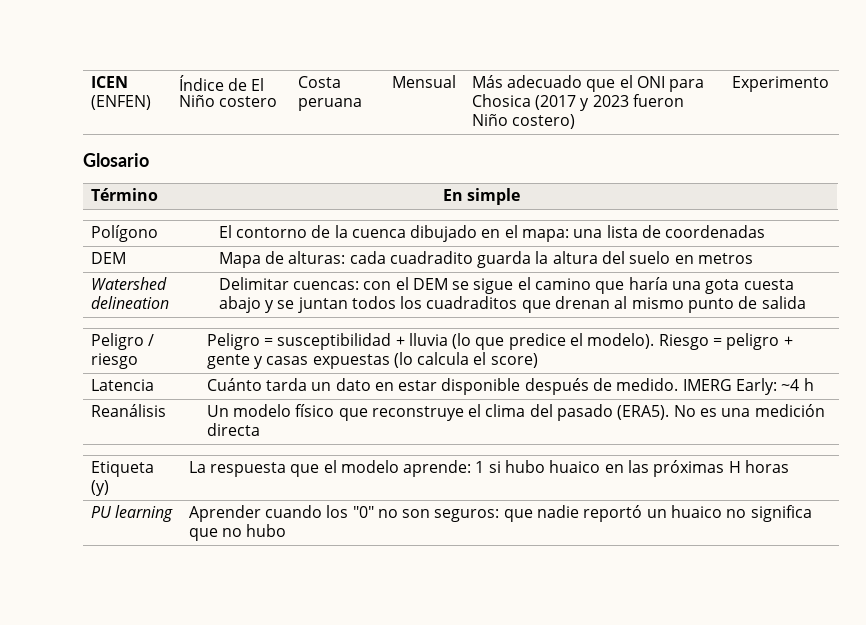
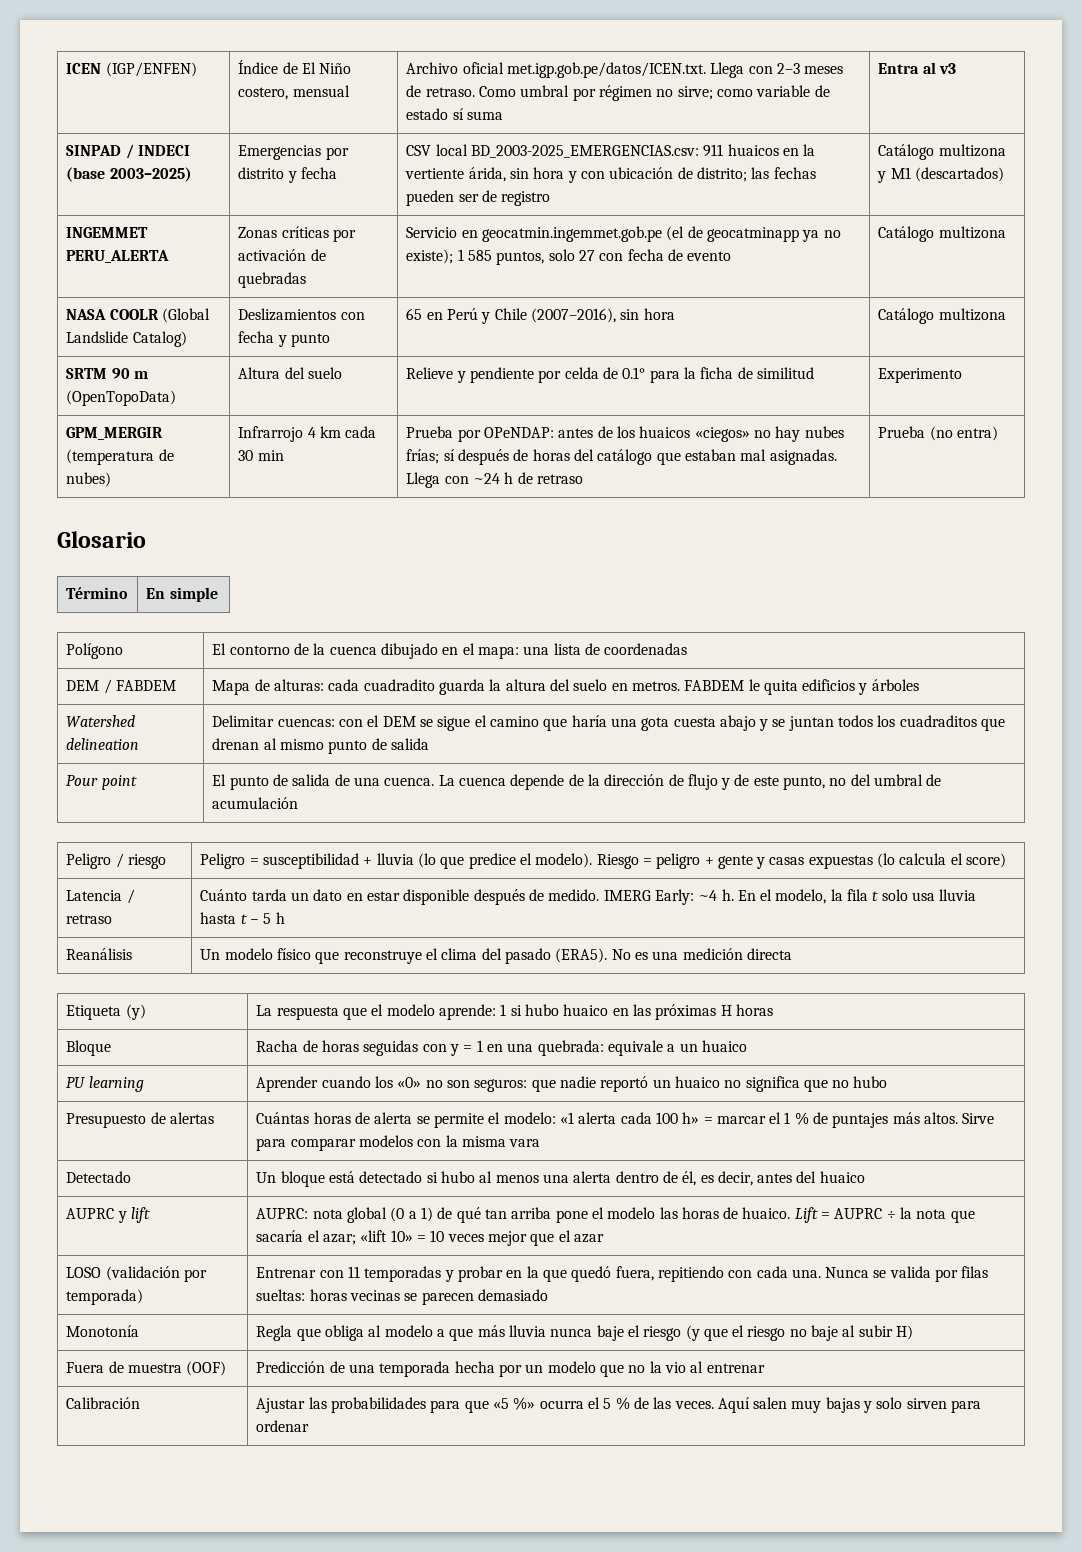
[90,95,151,110] (ENFEN) -> [105,62,197,77] (IGP/ENFEN)
[218,96,277,107] [297,76,341,88] [297,98,362,111] [391,75,456,88] [471,75,705,92] [471,94,684,111] [471,114,575,129] [731,76,829,92] costero | Costa peruana | Mensual | Más adecuado que el ONI para Chosica (2017 y 2023 fueron Niño costero) | Experimento -> [238,85,350,100] [406,62,844,78] [406,85,830,101] [406,108,503,120] [878,62,956,74] [66,144,190,159] [66,167,192,182] [238,145,349,160] [238,167,337,183] [406,144,816,158] [405,167,816,183] [406,190,551,206] [878,144,1006,160] [877,167,1004,183] [66,227,149,238] [66,250,170,263] [238,226,356,242] [238,249,326,261] [238,272,307,288] [406,226,841,242] [406,249,732,265] [878,226,1006,242] [66,308,210,323] [66,331,187,347] [238,308,365,321] [238,331,330,347] [406,308,675,324] [878,308,1006,324] [66,368,148,379] [66,390,177,406] [238,367,342,379] [406,367,814,383] [878,368,963,383] [66,427,164,440] [66,449,174,465] [66,472,112,487] [238,426,377,442] [238,450,284,461] [406,426,844,442] [406,449,837,465] [406,472,583,488] [878,426,998,441] costero, mensual | Archivo oficial met.igp.gob.pe/datos/ICEN.txt. Llega con 2–3 meses de retraso. Como umbral por régimen no sirve; como variable de estado sí suma | Entra al v3 // SINPAD / INDECI (base 2003–2025) | Emergencias por distrito y fecha | CSV local BD_2003-2025_EMERGENCIAS.csv: 911 huaicos en la vertiente árida, sin hora y con ubicación de distrito; las fechas pueden ser de registro | Catálogo multizona y M1 (descartados) // INGEMMET PERU_ALERTA | Zonas críticas por activación de quebradas | Servicio en geocatmin.ingemmet.gob.pe (el de geocatminapp ya no existe); 1 585 puntos, solo 27 con fecha de evento | Catálogo multizona // NASA COOLR (Global Landslide Catalog) | Deslizamientos con fecha y punto | 65 en Perú y Chile (2007–2016), sin hora | Catálogo multizona // SRTM 90 m (OpenTopoData) | Altura del suelo | Relieve y pendiente por celda de 0.1° para la ficha de similitud | Experimento // GPM_MERGIR (temperatura de nubes) | Infrarrojo 4 km cada 30 min | Prueba por OPeNDAP: antes de los huaicos «ciegos» no hay nubes frías; sí después de horas del catálogo que estaban mal asignadas. Llega con ~24 h de retraso | Prueba (no entra)
(126, 258) none -> [103,679,176,694] / FABDEM
[698,253,754,264] metros -> [631,679,919,695] metros. FABDEM le quita edificios y árboles
(806, 302) none -> [66,775,137,790] [212,774,942,790] [212,797,299,809] // Pour point | El punto de salida de una cuenca. La cuenca depende de la dirección de flujo y de este punto, no del umbral de acumulación
(154, 385) none -> [126,889,135,904] [66,914,113,924] / retraso
(800, 385) none -> [721,889,977,904] [200,912,272,924] h. En el modelo, la fila t solo usa lluvia hasta t − 5
(790, 466) none -> [66,1040,112,1056] [256,1040,747,1056] // Bloque | Racha de horas seguidas con y = 1 en una quebrada: equivale a un huaico
[352,506,374,518] "0" -> [397,1077,422,1088] «0»
(287, 530) none -> [66,1112,214,1128] [256,1112,995,1128] [256,1135,541,1151] [66,1171,132,1183] [256,1171,865,1187] [66,1207,150,1223] [256,1207,975,1223] [256,1230,604,1246] [66,1266,207,1282] [66,1289,144,1305] [256,1266,989,1282] [256,1289,548,1305] [66,1325,140,1337] [256,1325,914,1341] [66,1361,227,1376] [256,1361,765,1377] [66,1397,141,1409] [256,1397,982,1413] [256,1420,310,1432] // Presupuesto de alertas | Cuántas horas de alerta se permite el modelo: «1 alerta cada 100 h» = marcar el 1 % de puntajes más altos. Sirve para comparar modelos con la misma vara // Detectado | Un bloque está detectado si hubo al menos una alerta dentro de él, es decir, antes del huaico // AUPRC y lift | AUPRC: nota global (0 a 1) de qué tan arriba pone el modelo las horas de huaico. Lift = AUPRC ÷ la nota que sacaría el azar; «lift 10» = 10 veces mejor que el azar // LOSO (validación por temporada) | Entrenar con 11 temporadas y probar en la que quedó fuera, repitiendo con cada una. Nunca se valida por filas sueltas: horas vecinas se parecen demasiado // Monotonía | Regla que obliga al modelo a que más lluvia nunca baje el riesgo (y que el riesgo no baje al subir H) // Fuera de muestra (OOF) | Predicción de una temporada hecha por un modelo que no la vio al entrenar // Calibración | Ajustar las probabilidades para que «5 %» ocurra el 5 % de las veces. Aquí salen muy bajas y solo sirven para ordenar

